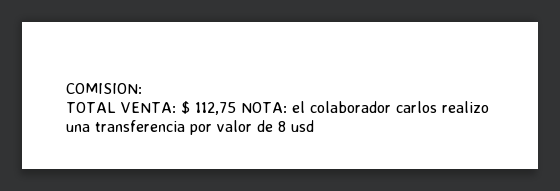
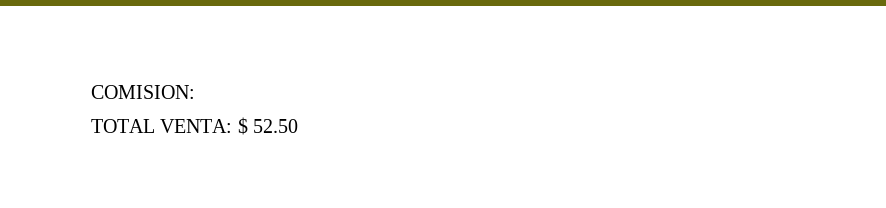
[194,101,489,115] [66,120,314,135] 112,75 NOTA: el colaborador carlos realizo una transferencia por valor de 8 usd -> [253,119,299,133] 52.50

